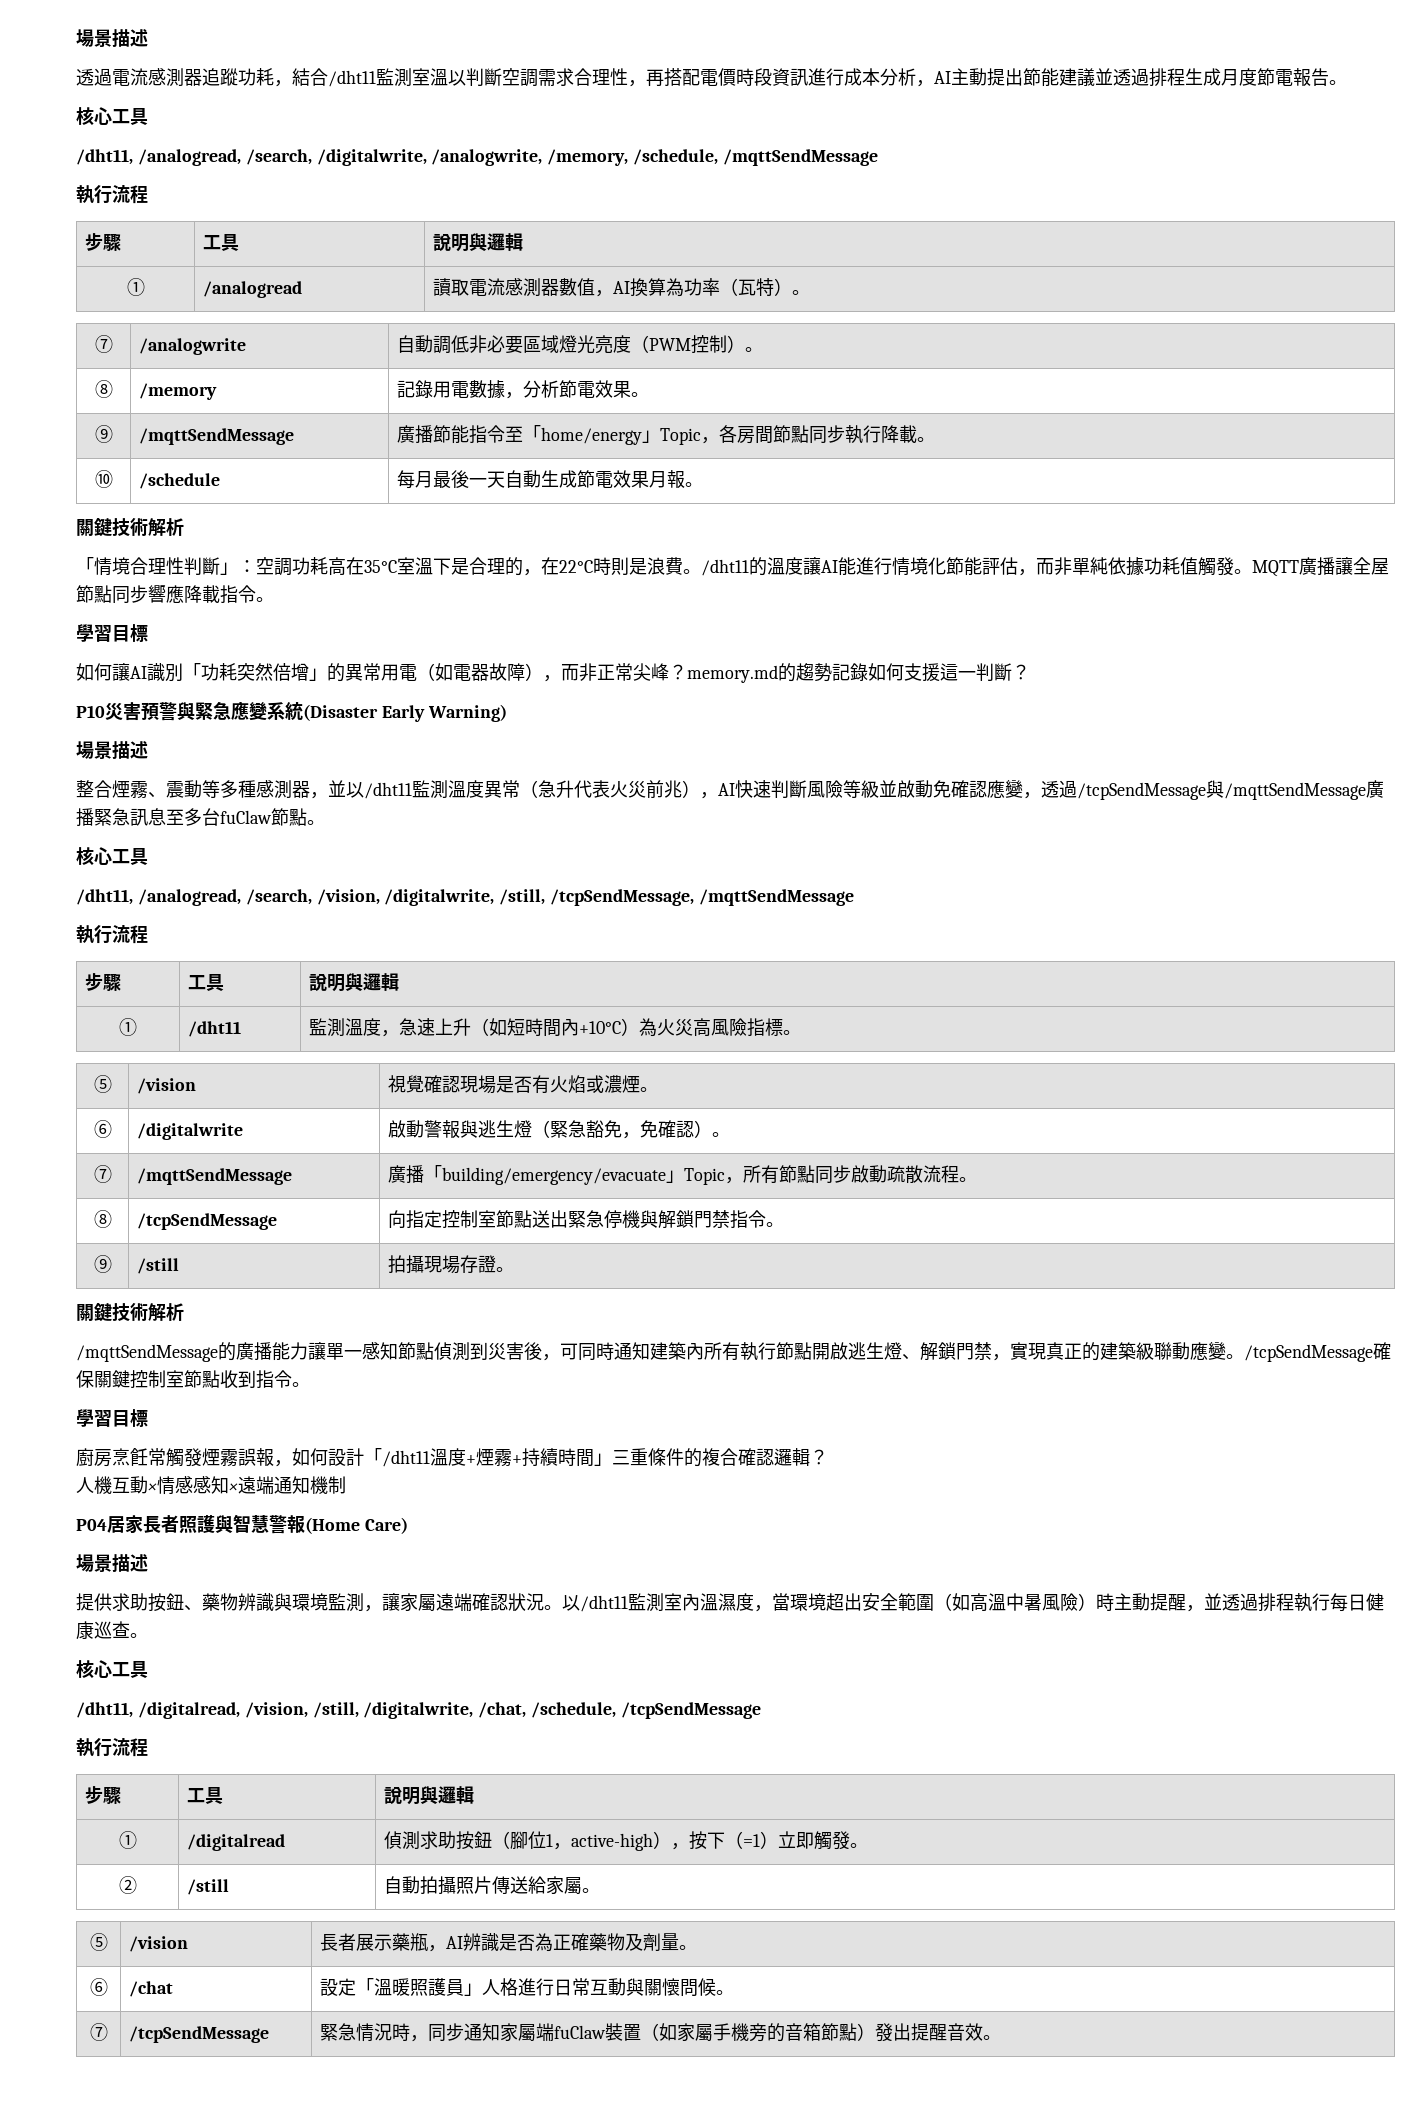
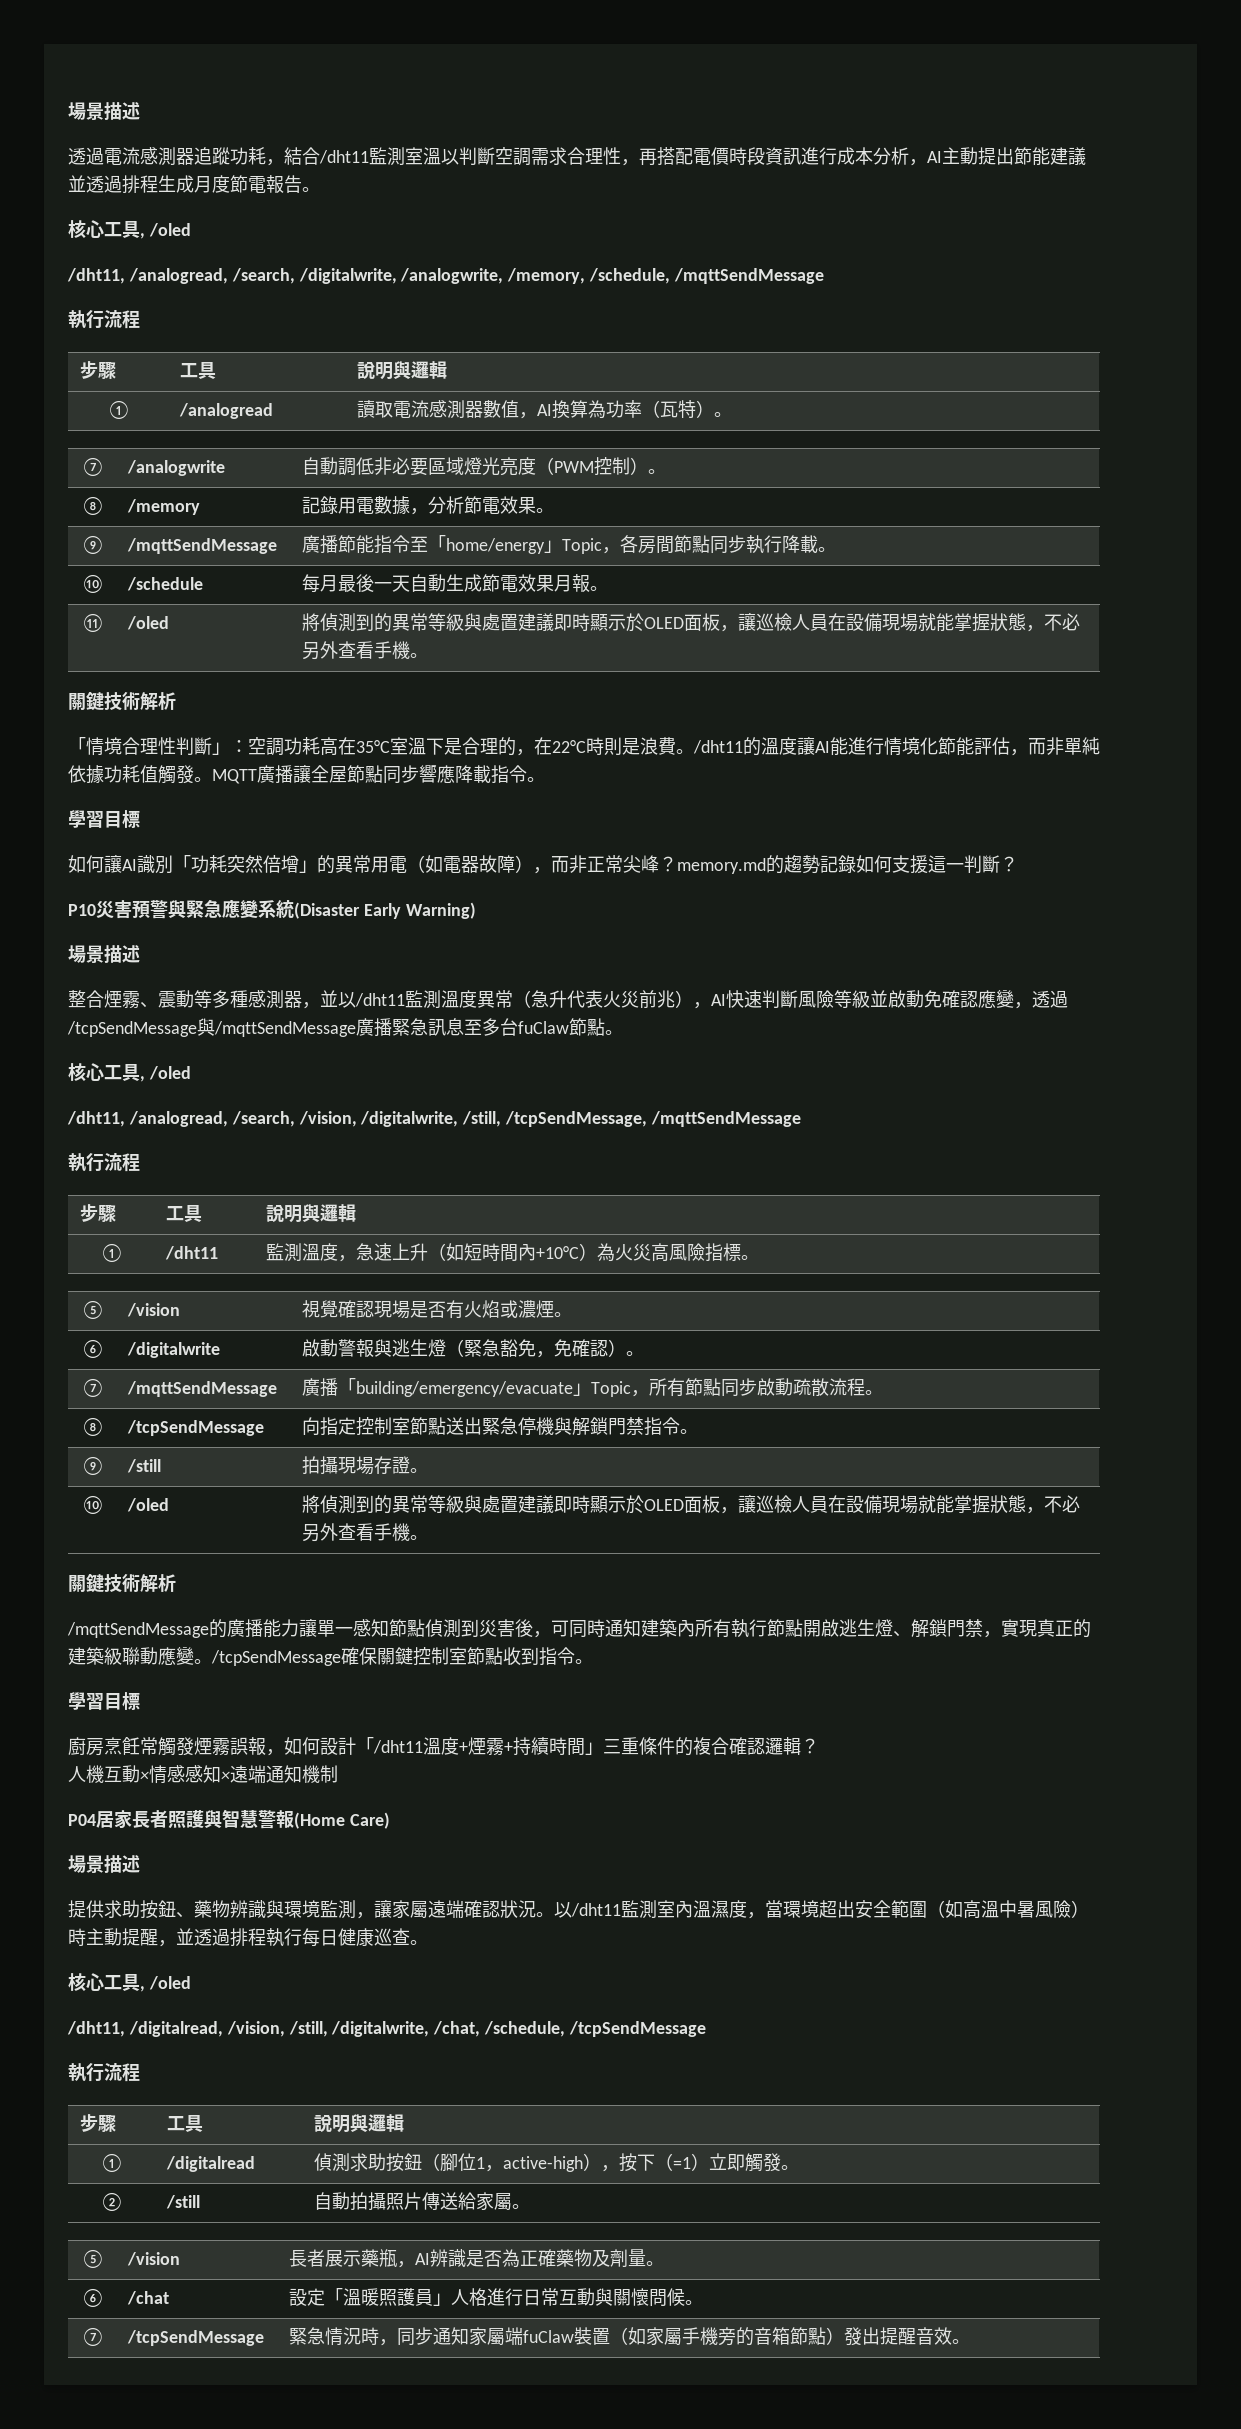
(148, 116) none -> [140,223,191,239] , /oled
(703, 484) none -> [80,613,105,632] [126,616,169,630] [301,613,1080,632] [301,641,428,660] // ⑪ | /oled | 將偵測到的異常等級與處置建議即時顯示於OLED面板，讓巡檢人員在設備現場就能掌握狀態，不必另外查看手機。
(148, 856) none -> [140,1066,191,1082] , /oled
(514, 1269) none -> [80,1495,105,1514] [126,1498,169,1512] [301,1495,1080,1514] [301,1523,428,1542] // ⑩ | /oled | 將偵測到的異常等級與處置建議即時顯示於OLED面板，讓巡檢人員在設備現場就能掌握狀態，不必另外查看手機。
(148, 1669) none -> [140,1976,191,1992] , /oled

